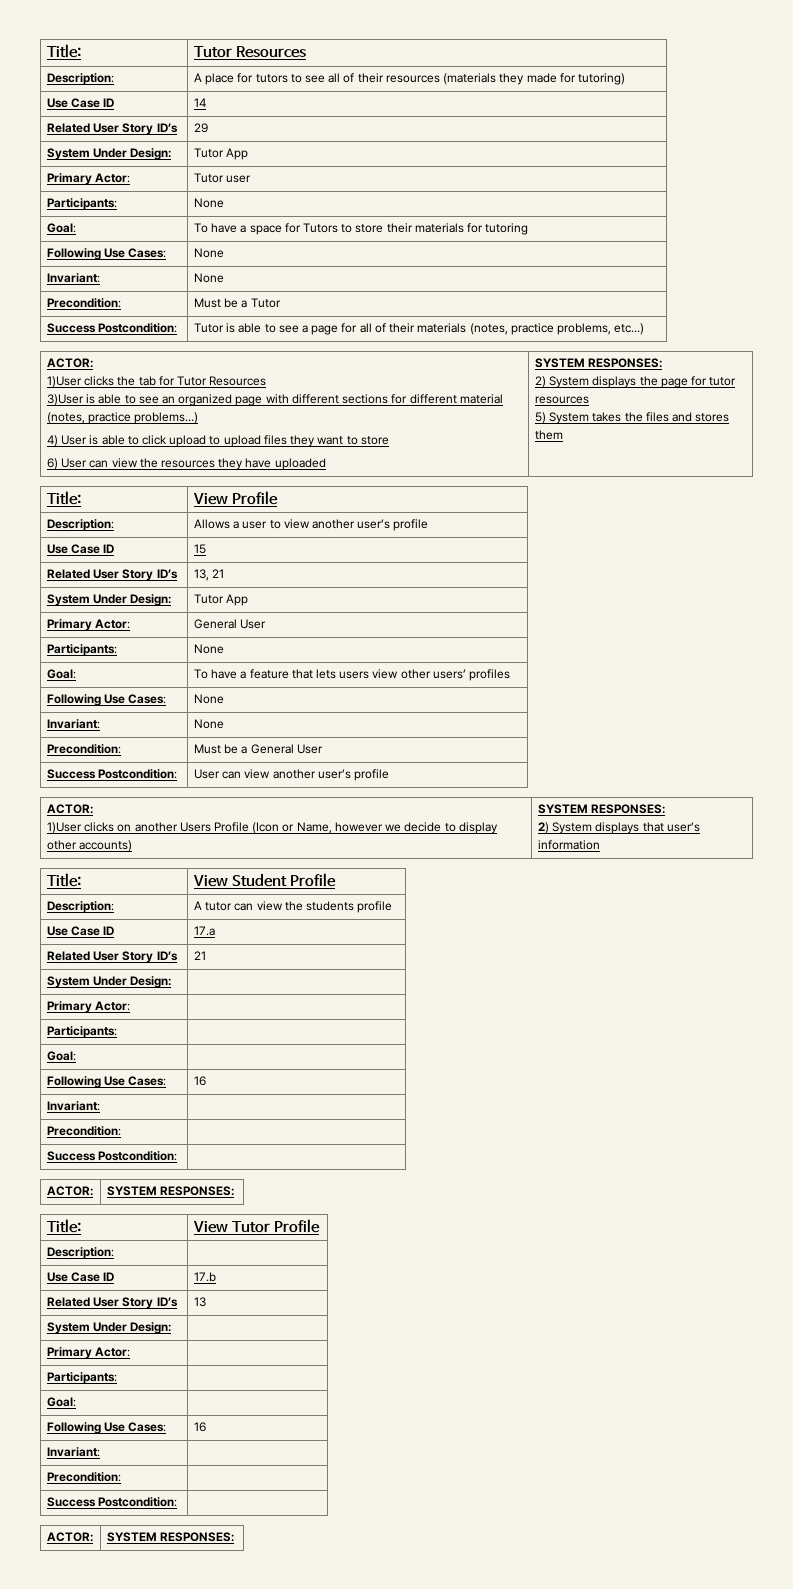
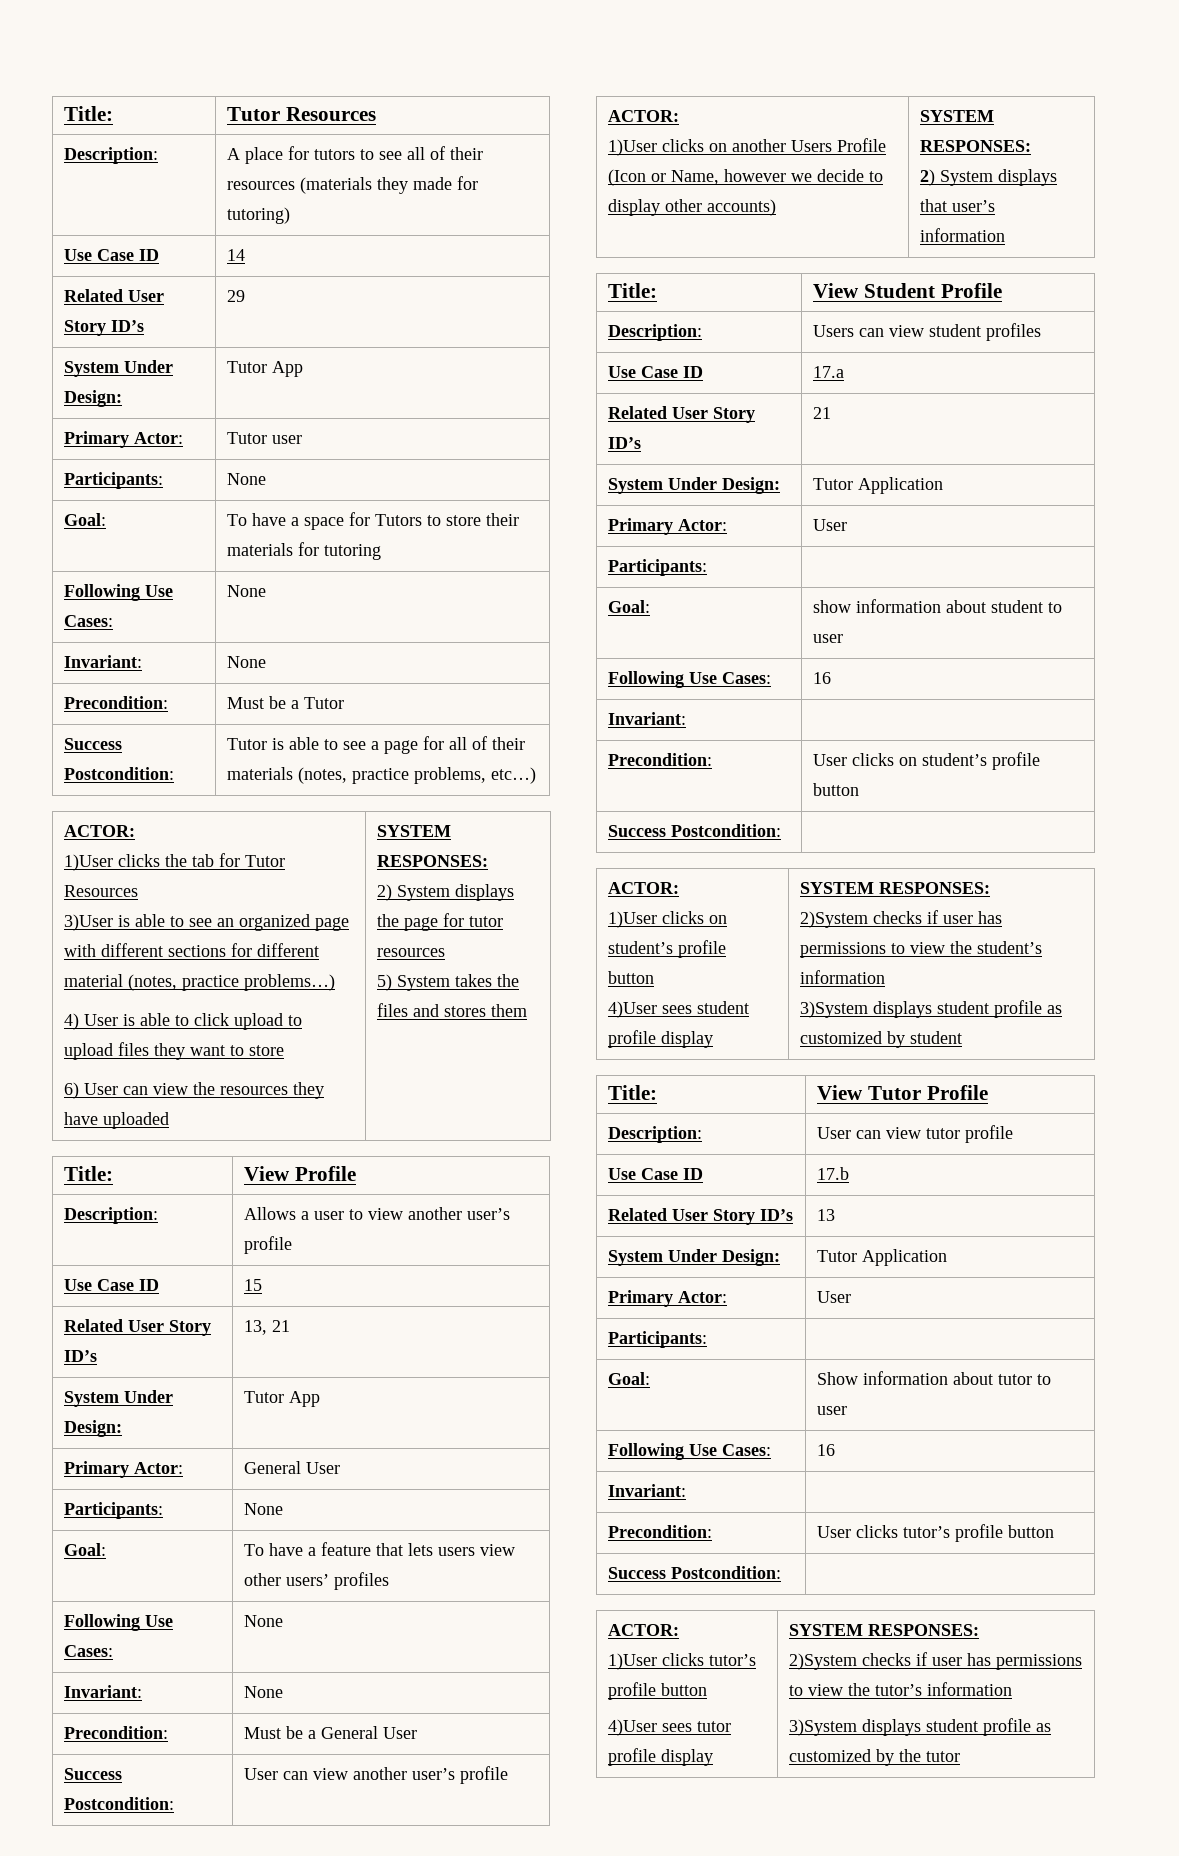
[193,901,393,913] A tutor can view the students profile -> [813,323,1042,341] Users can view student profiles
[46,1001,131,1013] [46,1026,117,1038] [46,1051,76,1061] [46,1076,167,1088] [193,1076,206,1086] [46,1101,100,1111] [46,1126,121,1136] [46,1151,178,1161] [46,1186,93,1196] [106,1186,235,1196] // Primary Actor: | // Participants: | // Goal: | // Following Use Cases: | 16 // Invariant: | // Precondition: | // Success Postcondition: | // ACTOR: | SYSTEM RESPONSES: -> [813,477,944,494] [608,518,728,535] [813,519,848,531] [608,559,708,576] [608,600,651,613] [813,599,1063,613] [813,634,844,643] [608,671,772,688] [813,672,832,684] [608,712,687,725] [608,753,713,766] [813,752,1041,770] [813,783,860,796] [608,824,782,837] [608,882,680,894] [608,911,728,928] [608,940,727,958] [608,971,655,984] [608,1001,750,1018] [608,1030,714,1048] [800,882,991,894] [800,910,1003,928] [800,941,1043,958] [800,970,886,984] [800,1000,1063,1018] [800,1031,963,1048] Tutor Application // Primary Actor: | User // Participants: | // Goal: | show information about student to user // Following Use Cases: | 16 // Invariant: | // Precondition: | User clicks on student’s profile button // Success Postcondition: | // ACTOR: // 1)User clicks on student’s profile button // 4)User sees student profile display | SYSTEM RESPONSES: // 2)System checks if user has permissions to view the student’s information // 3)System displays student profile as customized by student
(114, 1253) none -> [817,1125,1014,1143] User can view tutor profile
[46,1347,131,1359] [46,1372,117,1384] [46,1397,76,1407] [46,1422,167,1434] [193,1422,206,1432] [46,1447,100,1457] [46,1472,121,1482] [46,1497,178,1507] [46,1532,93,1542] [106,1532,235,1542] // Primary Actor: | // Participants: | // Goal: | // Following Use Cases: | 16 // Invariant: | // Precondition: | // Success Postcondition: | // ACTOR: | SYSTEM RESPONSES: -> [817,1249,948,1266] [608,1290,728,1307] [817,1291,852,1303] [608,1331,708,1348] [608,1372,651,1385] [817,1371,1052,1385] [817,1406,848,1415] [608,1443,772,1460] [817,1444,836,1456] [608,1484,687,1497] [608,1525,713,1538] [817,1524,1055,1542] [608,1566,782,1579] [608,1624,680,1636] [608,1653,757,1670] [608,1682,708,1700] [608,1719,732,1736] [608,1748,714,1766] [789,1624,980,1636] [789,1652,1083,1670] [789,1682,1013,1696] [789,1718,1052,1736] [789,1749,961,1766] Tutor Application // Primary Actor: | User // Participants: | // Goal: | Show information about tutor to user // Following Use Cases: | 16 // Invariant: | // Precondition: | User clicks tutor’s profile button // Success Postcondition: | // ACTOR: // 1)User clicks tutor’s profile button // 4)User sees tutor profile display | SYSTEM RESPONSES: // 2)System checks if user has permissions to view the tutor’s information // 3)System displays student profile as customized by the tutor

